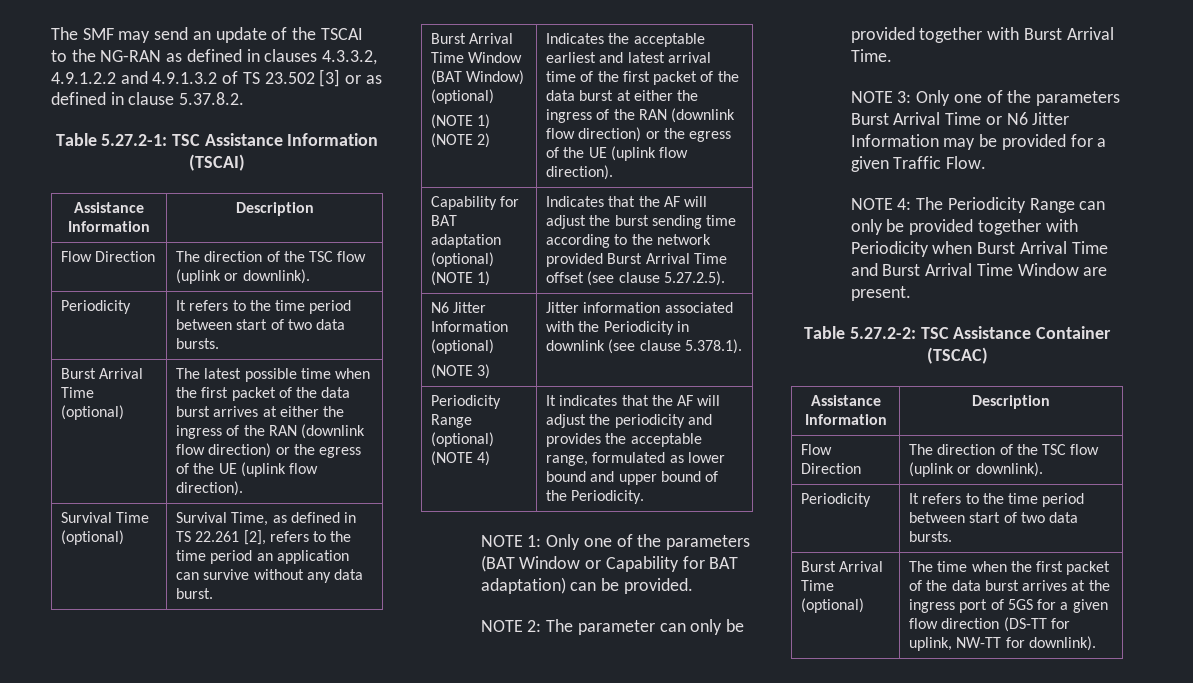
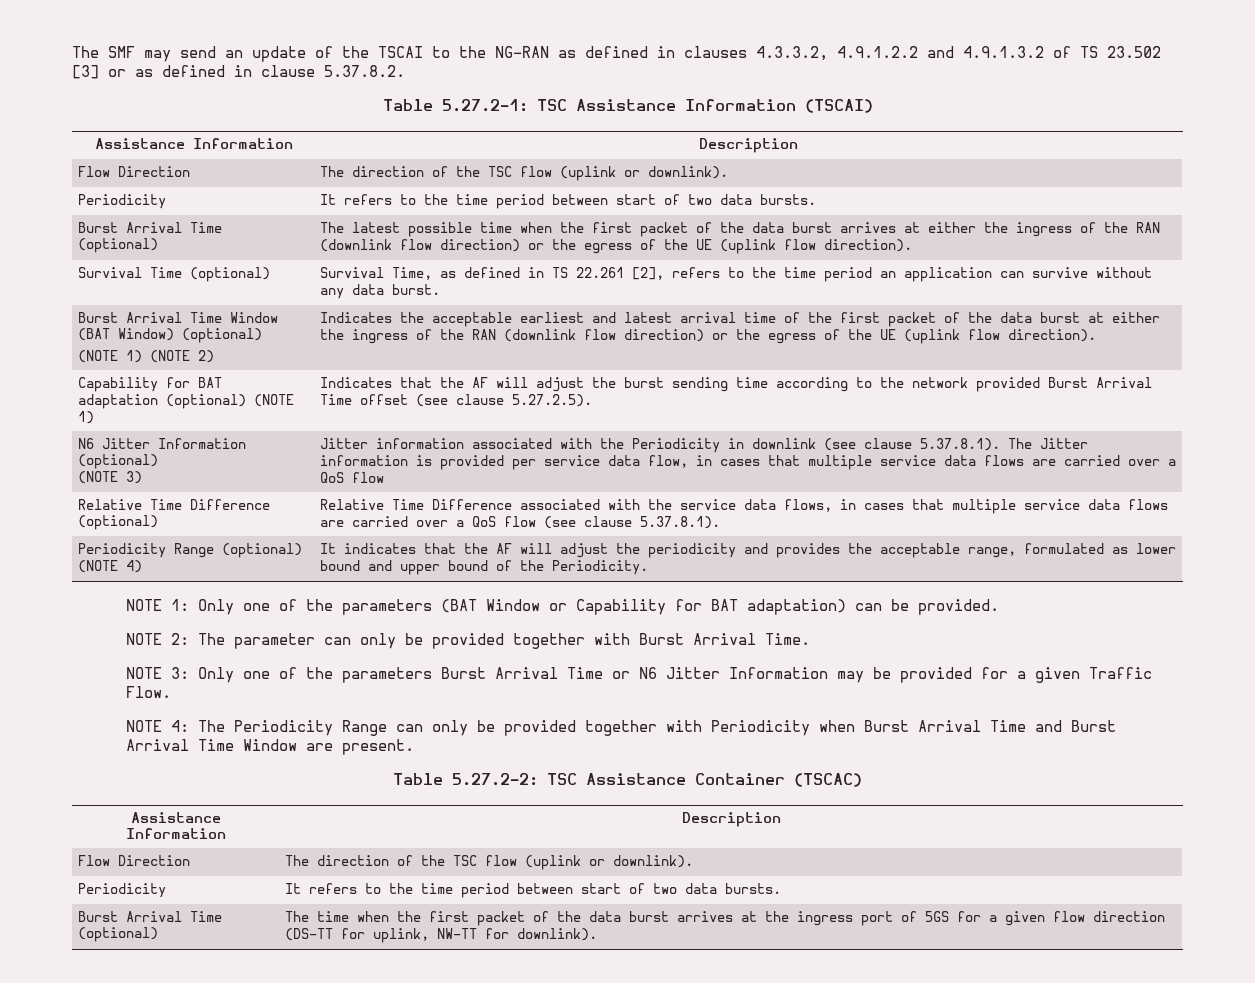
[684,339,742,354] 5.378.1). -> [920,438,1089,451] [320,455,1177,470] [320,472,385,483] [78,499,271,510] [78,515,159,530] [320,499,1169,514] [320,516,721,529] 5.37.8.1). The Jitter information is provided per service data flow, in cases that multiple service data flows are carried over a QoS flow // Relative Time Difference (optional) | Relative Time Difference associated with the service data flows, in cases that multiple service data flows are carried over a QoS flow (see clause 5.37.8.1).

